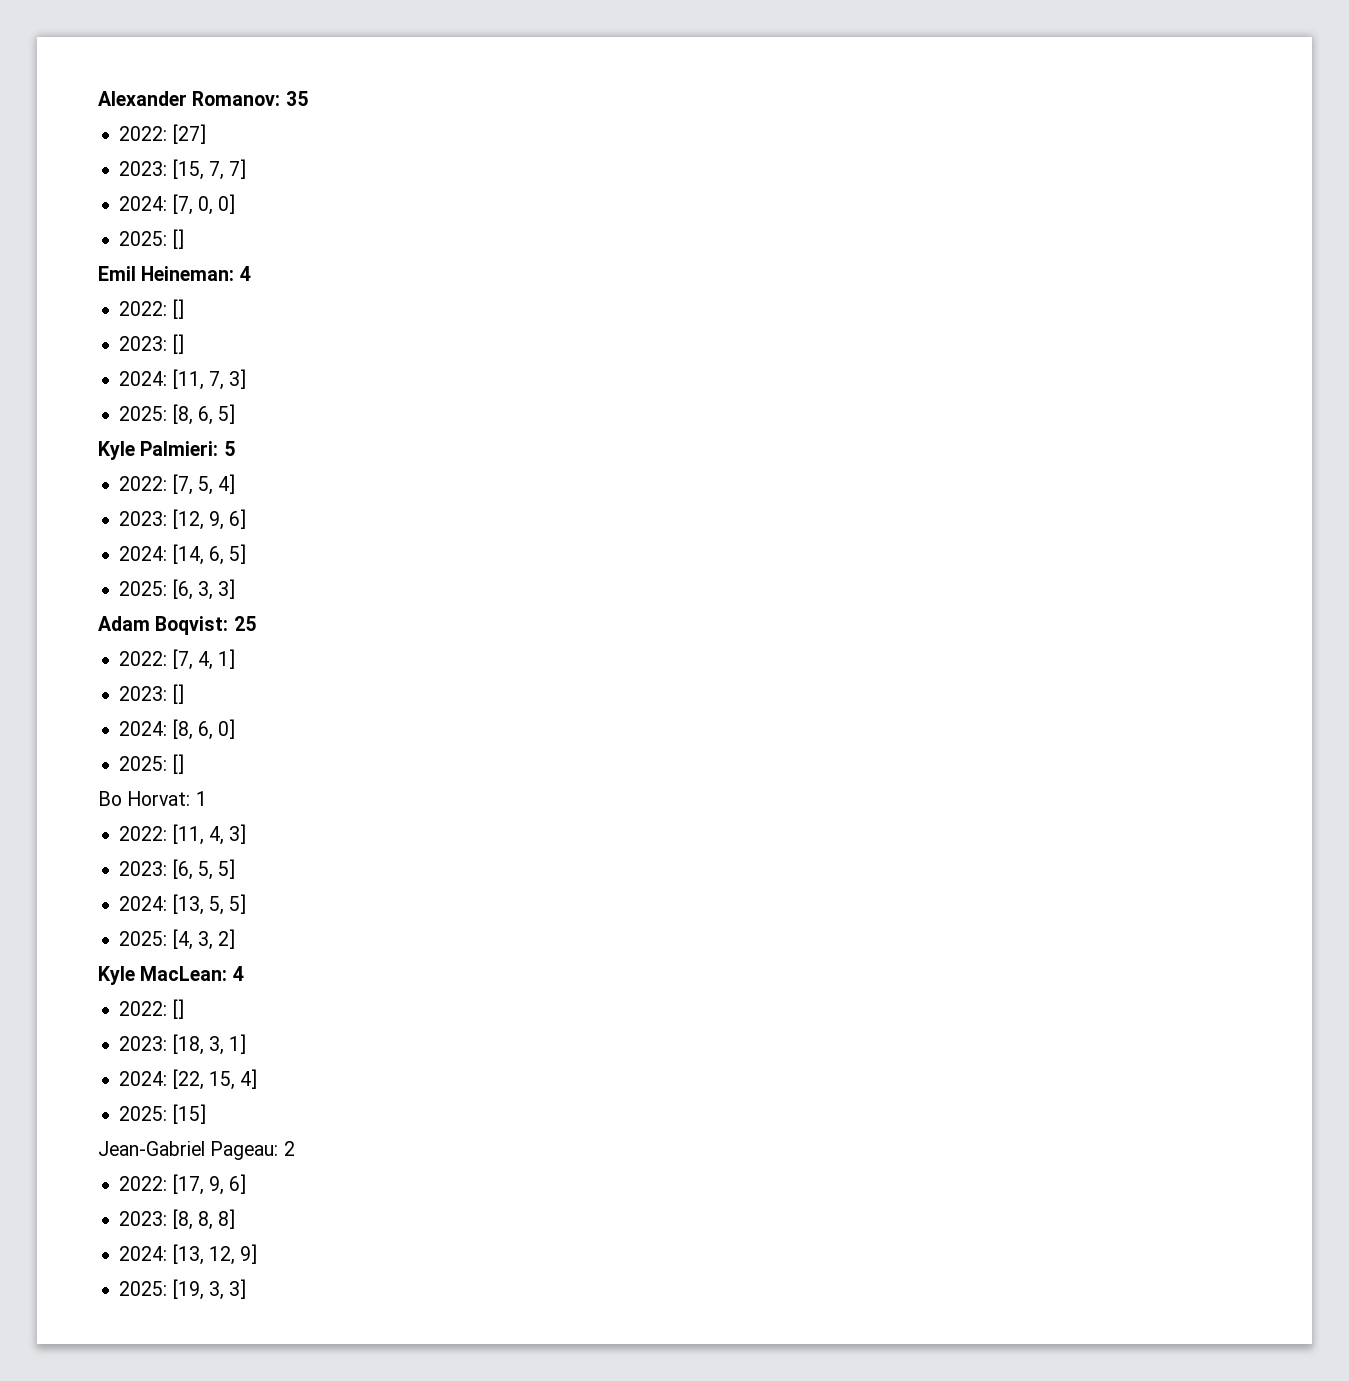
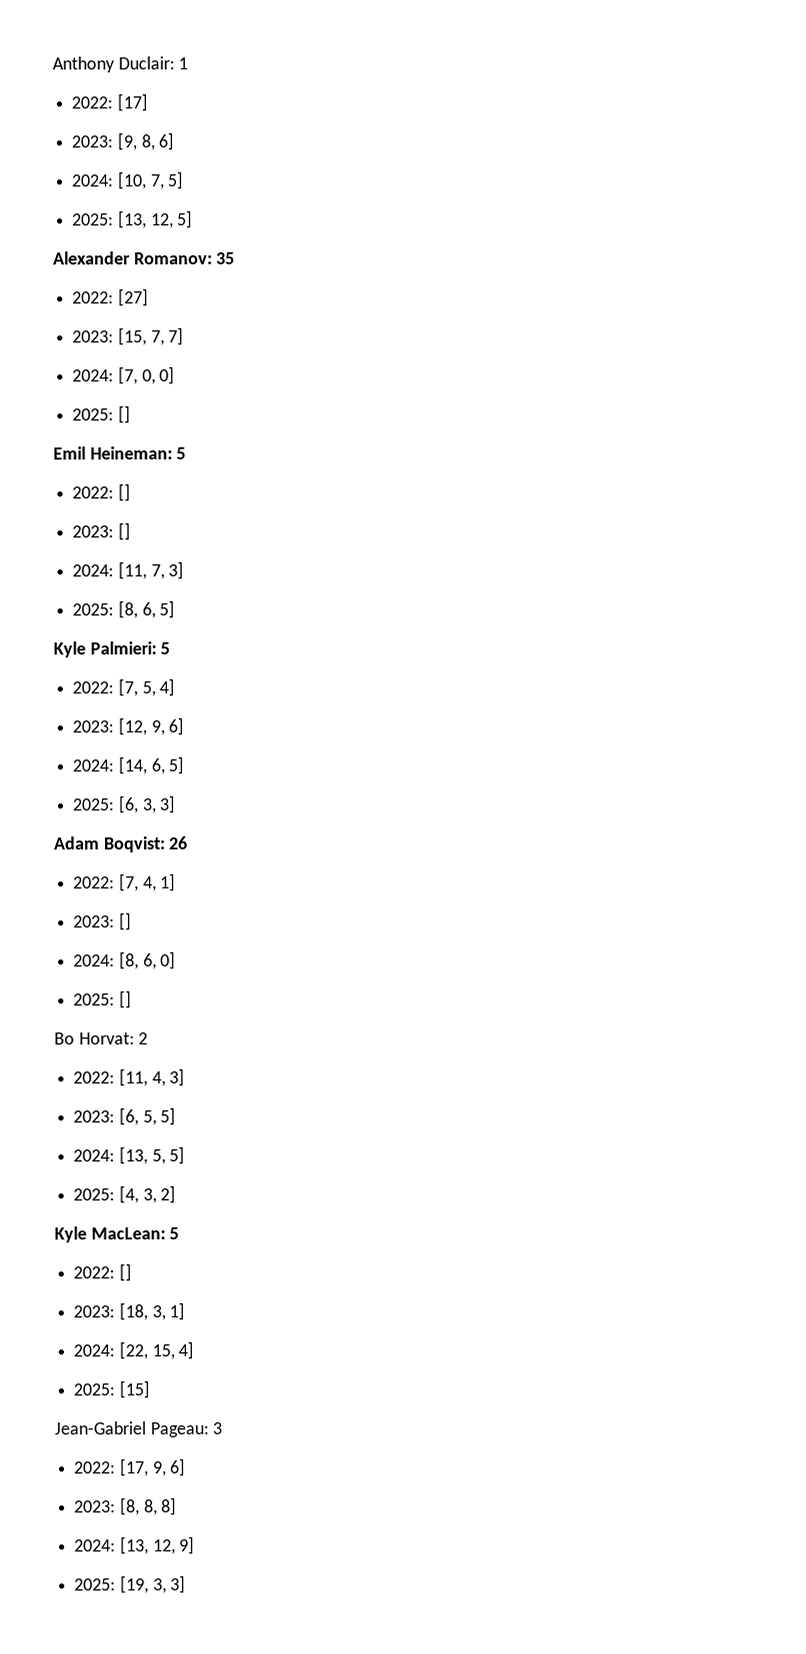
(98, 98) none -> [52,56,189,73] [71,93,148,112] [71,132,175,151] [71,171,184,190] [72,210,194,229] Anthony Duclair: 1 // 2022: [17] // 2023: [9, 8, 6] // 2024: [10, 7, 5] // 2025: [13, 12, 5] //
[239,266,251,281] 4 -> [176,447,187,460] 5
[233,616,256,631] 25 -> [169,836,189,850] 26
[195,791,207,806] 1 -> [138,1032,149,1045] 2
[232,966,244,981] 4 -> [169,1227,180,1240] 5
[283,1141,295,1156] 2 -> [212,1422,223,1435] 3

